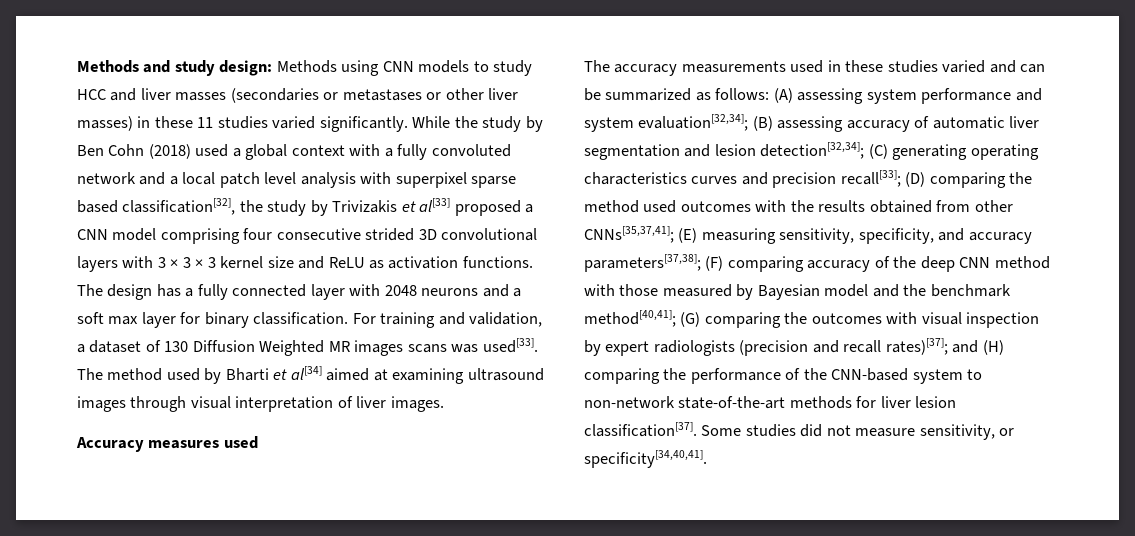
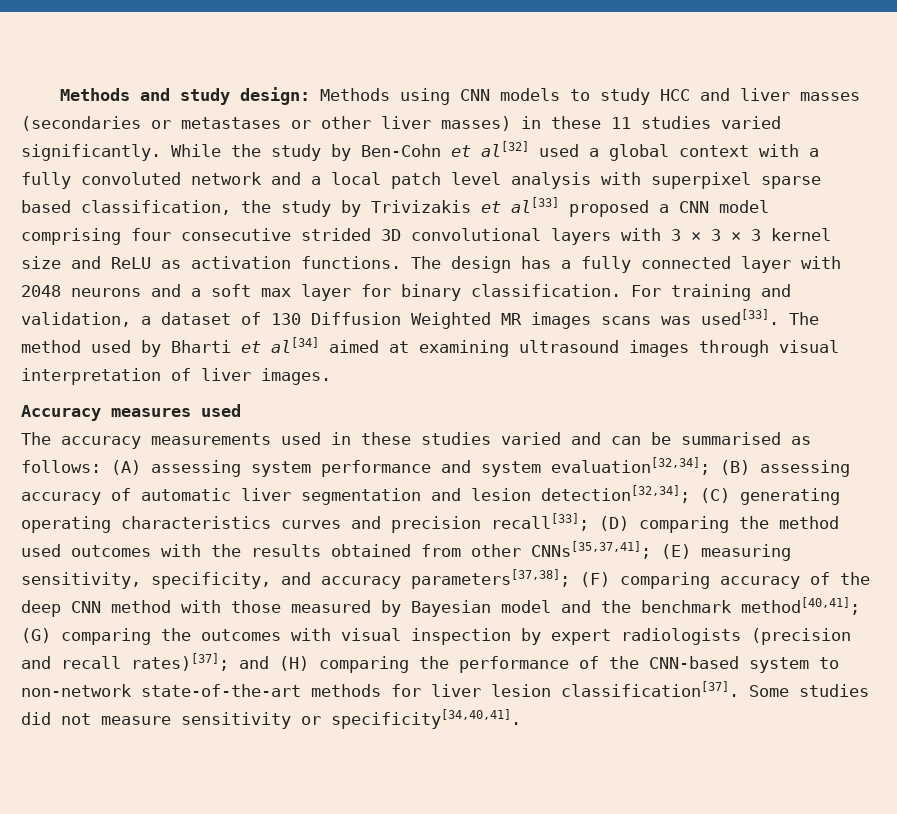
[77,144,191,159] Ben Cohn (2018) -> [361,141,529,157] Ben-Cohn et al[32]
[122,198,236,215] classification[32], -> [81,200,231,215] classification,
[605,88,692,101] summarized -> [681,432,781,445] summarised
[919,424,995,440] sensitivity, -> [181,712,291,729] sensitivity

